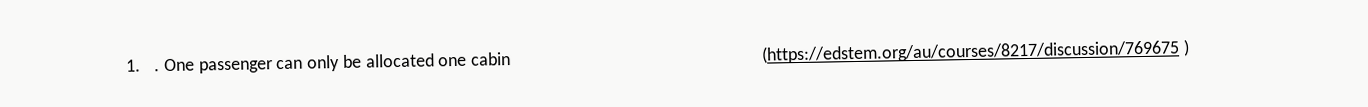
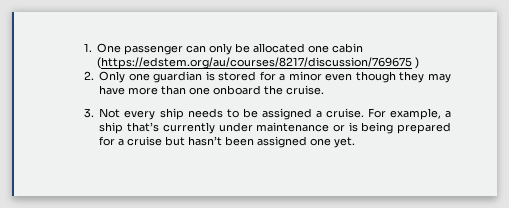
[154,68,161,72] . -> (92, 47) none
(1190, 48) none -> [83,71,451,83] [99,85,325,95] [83,108,451,120] [99,122,452,134] [99,136,356,148] // 2. Only one guardian is stored for a minor even though they may have more than one onboard the cruise. // 3. Not every ship needs to be assigned a cruise. For example, a ship that’s currently under maintenance or is being prepared for a cruise but hasn’t been assigned one yet.

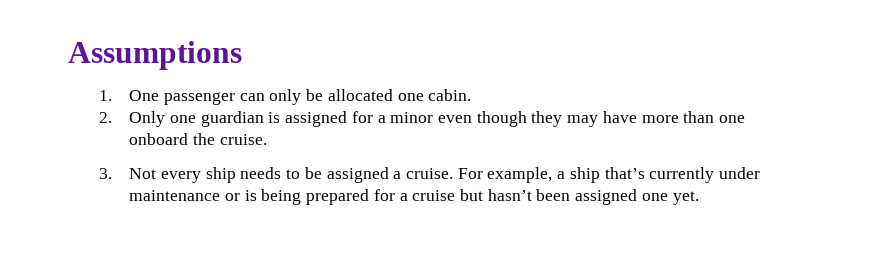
(83, 47) none -> [68,41,242,70] Assumptions //
[332,43,364,53] [97,57,420,69] cabin (https://edstem.org/au/courses/8217/discussion/769675 ) -> [428,89,472,101] cabin.
[218,71,257,81] stored -> [285,111,348,127] assigned

